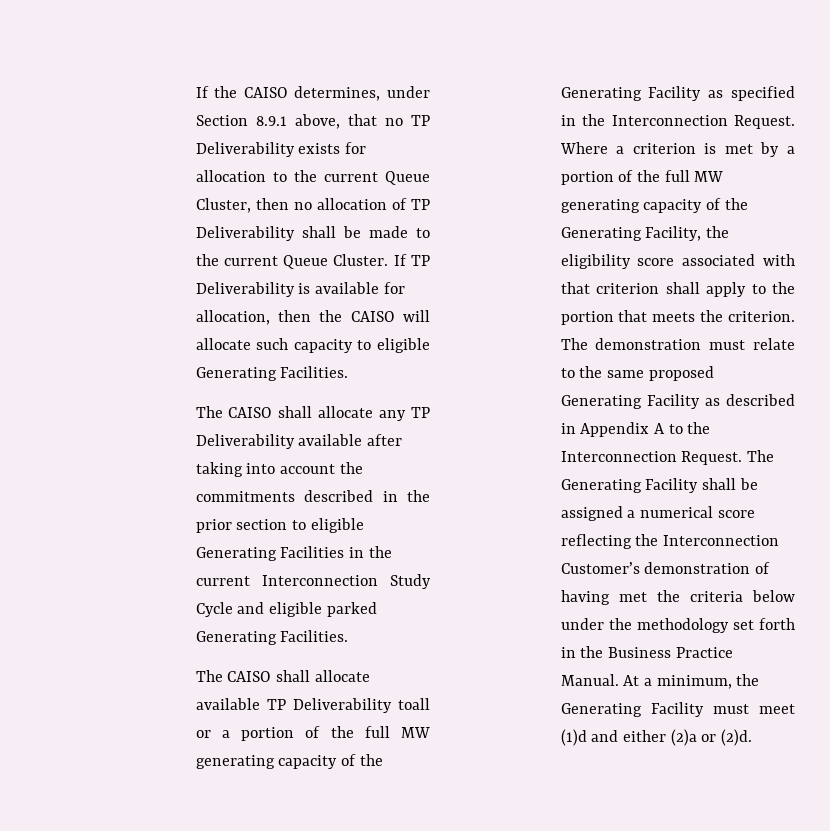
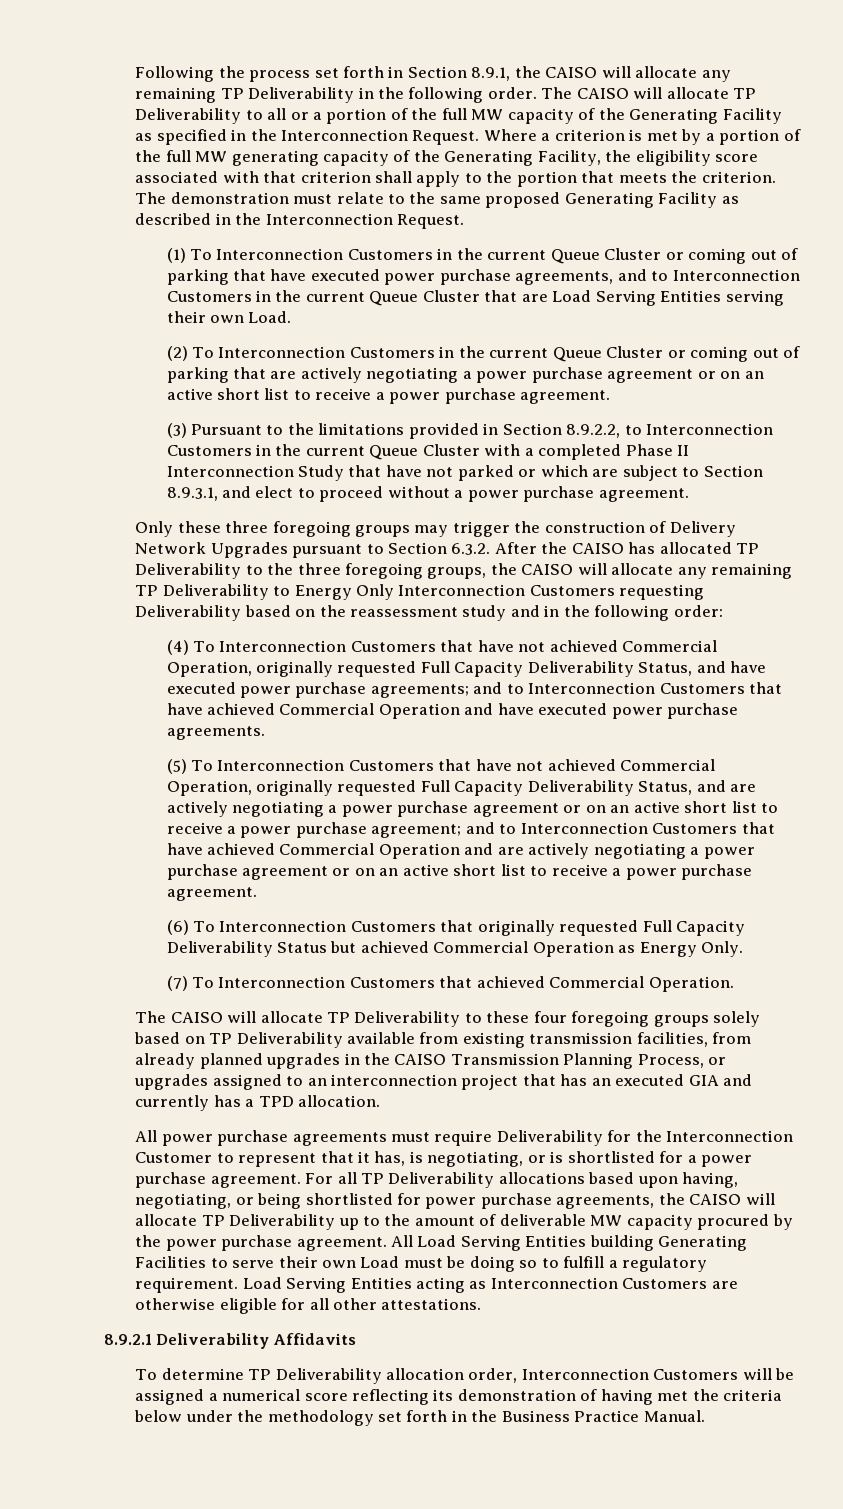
[195,86,430,101] [195,114,430,129] [195,142,366,157] [195,170,430,185] [195,198,430,213] [195,226,430,241] [195,254,431,269] [195,282,405,297] [195,310,430,325] [195,338,430,353] [195,366,349,381] [195,406,430,421] [195,434,402,449] [195,462,363,477] [195,490,430,502] [195,518,364,533] [195,546,392,561] [195,574,431,589] [195,602,377,617] [195,630,349,645] [195,670,370,682] [195,698,430,713] If the CAISO determines, under Section 8.9.1 above, that no TP Deliverability exists for allocation to the current Queue Cluster, then no allocation of TP Deliverability shall be made to the current Queue Cluster. If TP Deliverability is available for allocation, then the CAISO will allocate such capacity to eligible Generating Facilities. // The CAISO shall allocate any TP Deliverability available after taking into account the commitments described in the prior section to eligible Generating Facilities in the current Interconnection Study Cycle and eligible parked Generating Facilities. // The CAISO shall allocate available TP Deliverability toall -> [135,66,731,82] [135,87,757,103] [135,108,287,124] Following the process set forth in Section 8.9.1, the CAISO will allocate any remaining TP Deliverability in the following order. The CAISO will allocate TP Deliverability to all
[195,755,275,769] generating -> (504, 114) none
[580,422,711,437] [560,450,774,465] [560,478,736,493] Appendix A to the Interconnection Request. The Generating Facility shall -> [235,213,464,229] [166,248,799,264] [166,269,800,285] [166,290,784,306] [166,311,292,323] [166,346,801,362] [166,367,764,383] [166,388,611,404] [166,423,774,439] [166,444,690,460] [166,465,763,481] [166,486,689,502] [135,521,736,537] [135,542,760,558] [135,563,793,579] [135,584,705,600] [135,605,723,621] [166,640,718,655] [166,661,767,677] [166,682,783,698] [166,703,739,719] [166,726,265,740] [166,759,716,774] [166,780,757,796] [166,801,779,817] [166,822,775,838] [166,843,755,859] [166,864,753,880] [166,887,257,901] [166,920,746,936] [166,941,744,957] [166,976,734,992] [135,1011,761,1027] [134,1032,752,1048] [135,1053,727,1069] [134,1074,753,1090] [135,1095,380,1111] [135,1130,794,1146] [135,1151,753,1167] [135,1172,739,1188] [135,1193,775,1209] [135,1214,793,1230] [135,1235,748,1251] [135,1256,708,1272] [135,1277,738,1293] [135,1298,482,1314] [103,1333,356,1349] [135,1368,772,1384] the Interconnection Request. // (1) To Interconnection Customers in the current Queue Cluster or coming out of parking that have executed power purchase agreements, and to Interconnection Customers in the current Queue Cluster that are Load Serving Entities serving their own Load. // (2) To Interconnection Customers in the current Queue Cluster or coming out of parking that are actively negotiating a power purchase agreement or on an active short list to receive a power purchase agreement. // (3) Pursuant to the limitations provided in Section 8.9.2.2, to Interconnection Customers in the current Queue Cluster with a completed Phase II Interconnection Study that have not parked or which are subject to Section 8.9.3.1, and elect to proceed without a power purchase agreement. // Only these three foregoing groups may trigger the construction of Delivery Network Upgrades pursuant to Section 6.3.2. After the CAISO has allocated TP Deliverability to the three foregoing groups, the CAISO will allocate any remaining TP Deliverability to Energy Only Interconnection Customers requesting Deliverability based on the reassessment study and in the following order: // (4) To Interconnection Customers that have not achieved Commercial Operation, originally requested Full Capacity Deliverability Status, and have executed power purchase agreements; and to Interconnection Customers that have achieved Commercial Operation and have executed power purchase agreements. // (5) To Interconnection Customers that have not achieved Commercial Operation, originally requested Full Capacity Deliverability Status, and are actively negotiating a power purchase agreement or on an active short list to receive a power purchase agreement; and to Interconnection Customers that have achieved Commercial Operation and are actively negotiating a power purchase agreement or on an active short list to receive a power purchase agreement. // (6) To Interconnection Customers that originally requested Full Capacity Deliverability Status but achieved Commercial Operation as Energy Only. // (7) To Interconnection Customers that achieved Commercial Operation. // The CAISO will allocate TP Deliverability to these four foregoing groups solely based on TP Deliverability available from existing transmission facilities, from already planned upgrades in the CAISO Transmission Planning Process, or upgrades assigned to an interconnection project that has an executed GIA and currently has a TPD allocation. // All power purchase agreements must require Deliverability for the Interconnection Customer to represent that it has, is negotiating, or is shortlisted for a power purchase agreement. For all TP Deliverability allocations based upon having, negotiating, or being shortlisted for power purchase agreements, the CAISO will allocate TP Deliverability up to the amount of deliverable MW capacity procured by the power purchase agreement. All Load Serving Entities building Generating Facilities to serve their own Load must be doing so to fulfill a regulatory requirement. Load Serving Entities acting as Interconnection Customers are otherwise eligible for all other attestations. // 8.9.2.1 Deliverability Affidavits // To determine TP Deliverability allocation order, Interconnection Customers will
[635,534,779,546] [560,562,640,574] the Interconnection Customer’s -> [433,1389,454,1401] its
[623,674,760,689] [560,702,795,717] [560,729,753,746] At a minimum, the Generating Facility must meet (1)d and either (2)a or (2)d. -> (705, 1416) none

